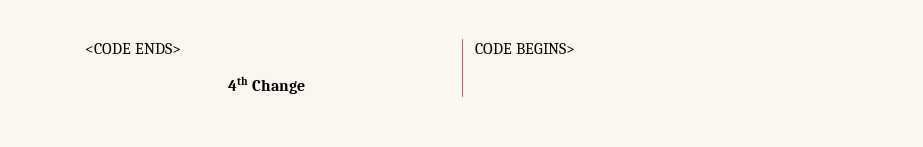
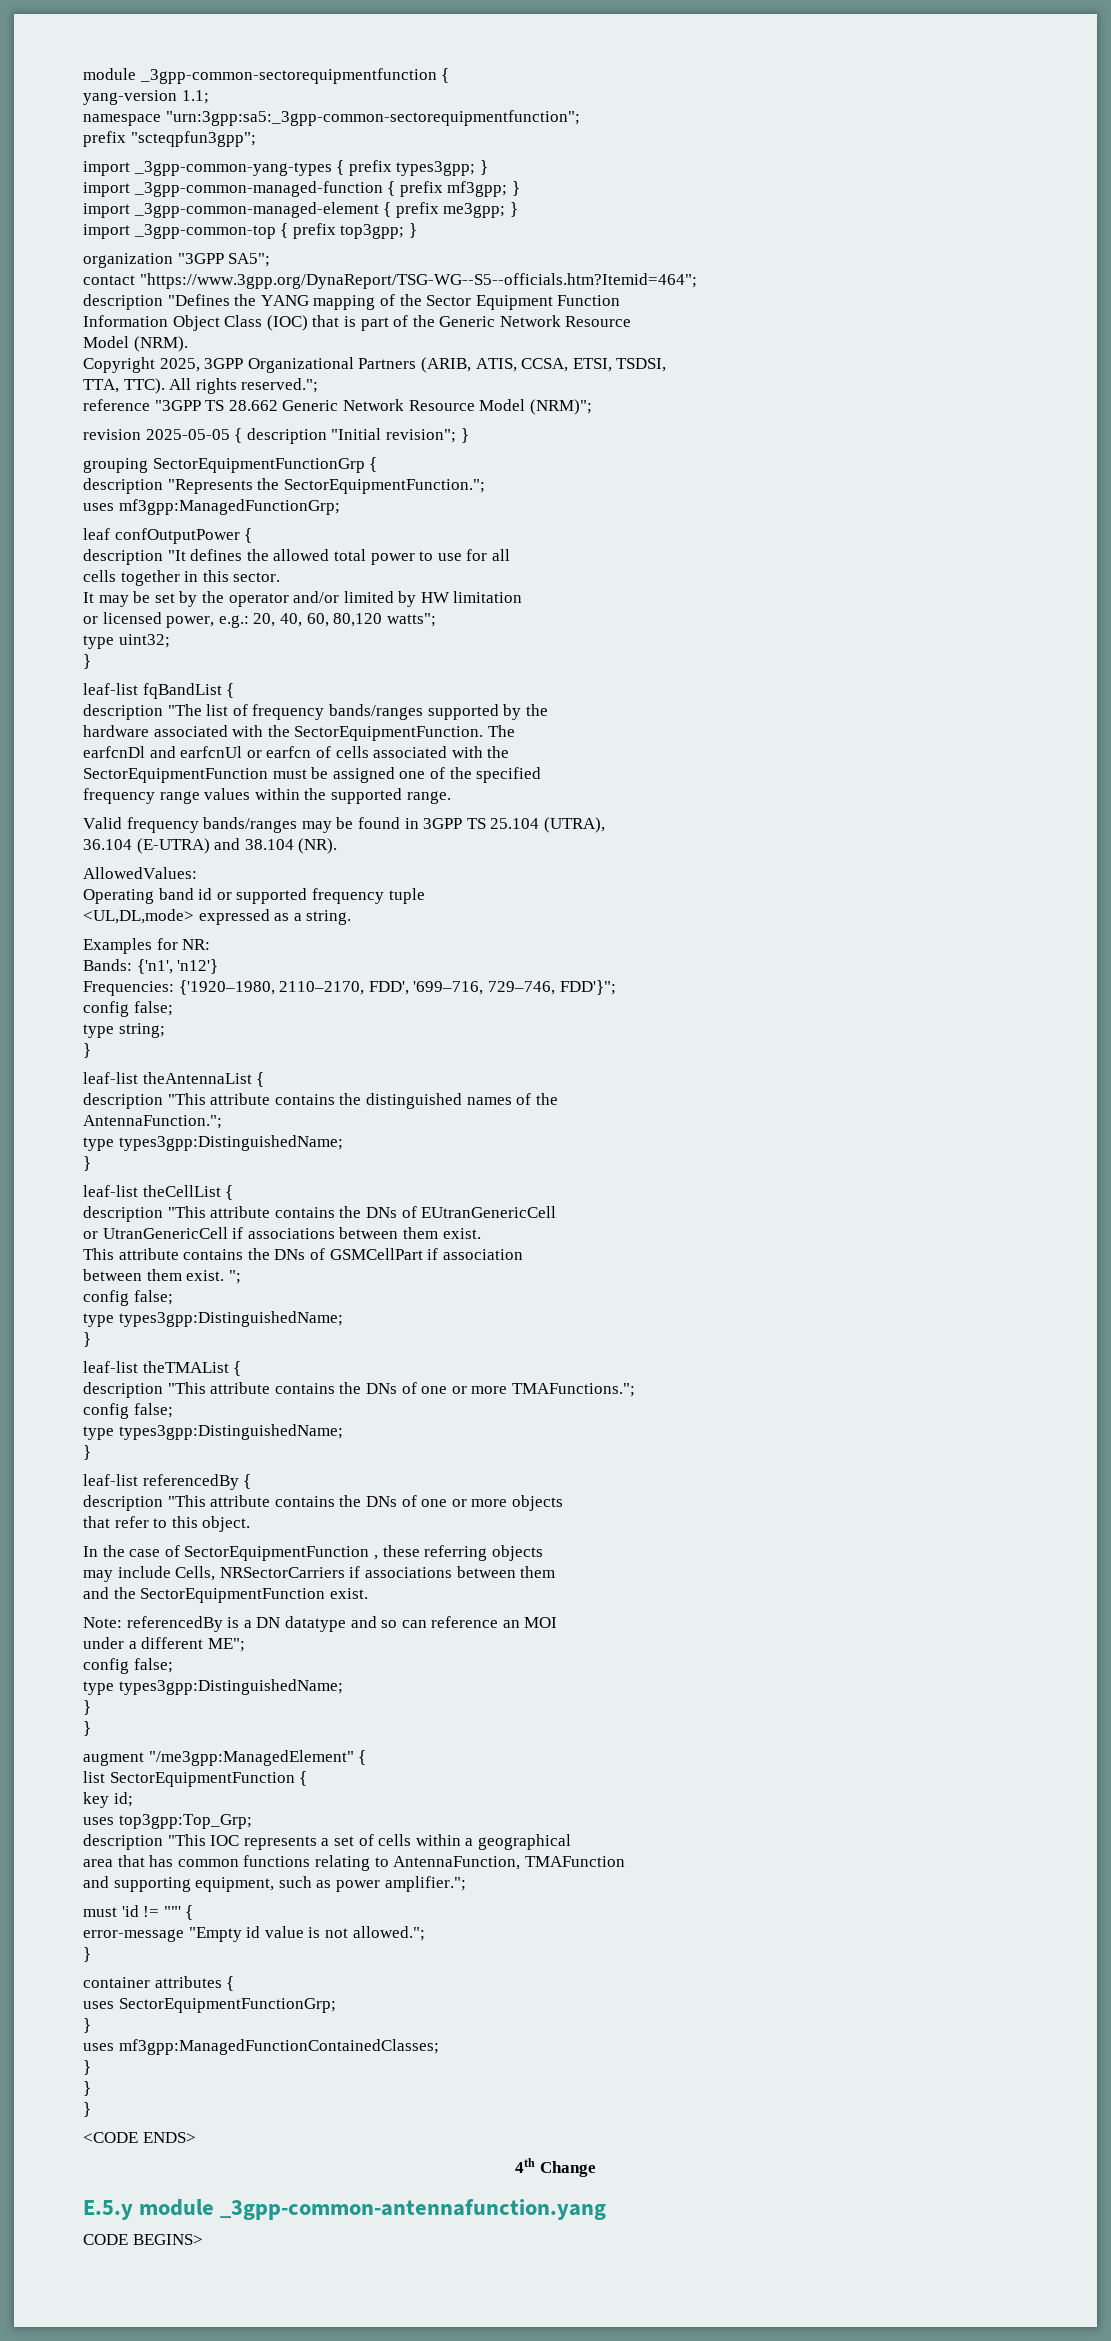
(85, 48) none -> [83,68,450,84] [83,90,209,105] [83,110,580,126] [83,131,256,147] [83,160,488,176] [83,181,520,197] [83,202,518,218] [83,223,417,239] [83,253,271,268] [83,273,697,289] [83,294,621,310] [83,315,632,331] [83,336,188,352] [83,357,667,373] [83,378,319,394] [83,399,592,415] [83,428,469,444] [83,457,378,473] [83,478,485,494] [83,499,340,515] [83,528,253,544] [83,549,510,565] [83,570,281,586] [83,591,523,607] [83,612,436,628] [83,634,170,649] [83,654,91,669] [83,683,235,699] [83,704,548,720] [83,725,515,741] [83,746,510,758] [83,767,542,783] [83,788,451,804] [83,817,605,833] [83,838,338,854] [83,867,197,879] [83,888,425,904] [83,909,352,925] [83,938,211,954] [83,959,219,974] [83,980,616,996] [83,1001,173,1017] [83,1023,165,1038] [83,1043,91,1058] [83,1072,265,1087] [83,1093,558,1109] [83,1115,222,1129] [83,1135,343,1151] [83,1156,91,1171] [83,1185,234,1200] [83,1206,557,1222] [83,1227,481,1239] [83,1248,523,1260] [83,1269,241,1284] [83,1290,173,1306] [83,1311,343,1327] [83,1332,91,1347] [83,1361,242,1376] [83,1382,635,1398] [83,1403,173,1419] [83,1424,343,1440] [83,1445,91,1460] [83,1474,252,1490] [83,1495,563,1511] [83,1516,251,1532] [83,1545,543,1561] [83,1566,556,1582] [83,1587,368,1603] [83,1616,558,1632] [83,1637,245,1652] [83,1658,173,1674] [83,1679,343,1695] [83,1700,91,1715] [83,1721,91,1736] [83,1750,367,1766] [83,1771,308,1787] [83,1792,133,1808] [83,1814,252,1829] [83,1834,571,1850] [83,1855,625,1871] [83,1876,466,1892] [83,1905,194,1920] [83,1926,425,1942] [83,1947,91,1962] [83,1976,235,1991] [83,1998,336,2013] [83,2018,91,2033] [83,2039,439,2055] [83,2060,91,2075] [83,2081,91,2096] [83,2102,91,2117] module _3gpp-common-sectorequipmentfunction { // yang-version 1.1; // namespace "urn:3gpp:sa5:_3gpp-common-sectorequipmentfunction"; // prefix "scteqpfun3gpp"; // import _3gpp-common-yang-types { prefix types3gpp; } // import _3gpp-common-managed-function { prefix mf3gpp; } // import _3gpp-common-managed-element { prefix me3gpp; } // import _3gpp-common-top { prefix top3gpp; } // organization "3GPP SA5"; // contact "https://www.3gpp.org/DynaReport/TSG-WG--S5--officials.htm?Itemid=464"; // description "Defines the YANG mapping of the Sector Equipment Function // Information Object Class (IOC) that is part of the Generic Network Resource // Model (NRM). // Copyright 2025, 3GPP Organizational Partners (ARIB, ATIS, CCSA, ETSI, TSDSI, // TTA, TTC). All rights reserved."; // reference "3GPP TS 28.662 Generic Network Resource Model (NRM)"; // revision 2025-05-05 { description "Initial revision"; } // grouping SectorEquipmentFunctionGrp { // description "Represents the SectorEquipmentFunction."; // uses mf3gpp:ManagedFunctionGrp; // leaf confOutputPower { // description "It defines the allowed total power to use for all // cells together in this sector. // It may be set by the operator and/or limited by HW limitation // or licensed power, e.g.: 20, 40, 60, 80,120 watts"; // type uint32; // } // leaf-list fqBandList { // description "The list of frequency bands/ranges supported by the // hardware associated with the SectorEquipmentFunction. The // earfcnDl and earfcnUl or earfcn of cells associated with the // SectorEquipmentFunction must be assigned one of the specified // frequency range values within the supported range. // Valid frequency bands/ranges may be found in 3GPP TS 25.104 (UTRA), // 36.104 (E-UTRA) and 38.104 (NR). // AllowedValues: // Operating band id or supported frequency tuple // <UL,DL,mode> expressed as a string. // Examples for NR: // Bands: {'n1', 'n12'} // Frequencies: {'1920–1980, 2110–2170, FDD', '699–716, 729–746, FDD'}"; // config false; // type string; // } // leaf-list theAntennaList { // description "This attribute contains the distinguished names of the // AntennaFunction."; // type types3gpp:DistinguishedName; // } // leaf-list theCellList { // description "This attribute contains the DNs of EUtranGenericCell // or UtranGenericCell if associations between them exist. // This attribute contains the DNs of GSMCellPart if association // between them exist. "; // config false; // type types3gpp:DistinguishedName; // } // leaf-list theTMAList { // description "This attribute contains the DNs of one or more TMAFunctions."; // config false; // type types3gpp:DistinguishedName; // } // leaf-list referencedBy { // description "This attribute contains the DNs of one or more objects // that refer to this object. // In the case of SectorEquipmentFunction , these referring objects // may include Cells, NRSectorCarriers if associations between them // and the SectorEquipmentFunction exist. // Note: referencedBy is a DN datatype and so can reference an MOI // under a different ME"; // config false; // type types3gpp:DistinguishedName; // } // } // augment "/me3gpp:ManagedElement" { // list SectorEquipmentFunction { // key id; // uses top3gpp:Top_Grp; // description "This IOC represents a set of cells within a geographical // area that has common functions relating to AntennaFunction, TMAFunction // and supporting equipment, such as power amplifier."; // must 'id != ""' { // error-message "Empty id value is not allowed."; // } // container attributes { // uses SectorEquipmentFunctionGrp; // } // uses mf3gpp:ManagedFunctionContainedClasses; // } // } // } //
(306, 86) none -> [83,2199,607,2220] // E.5.y module _3gpp-common-antennafunction.yang

